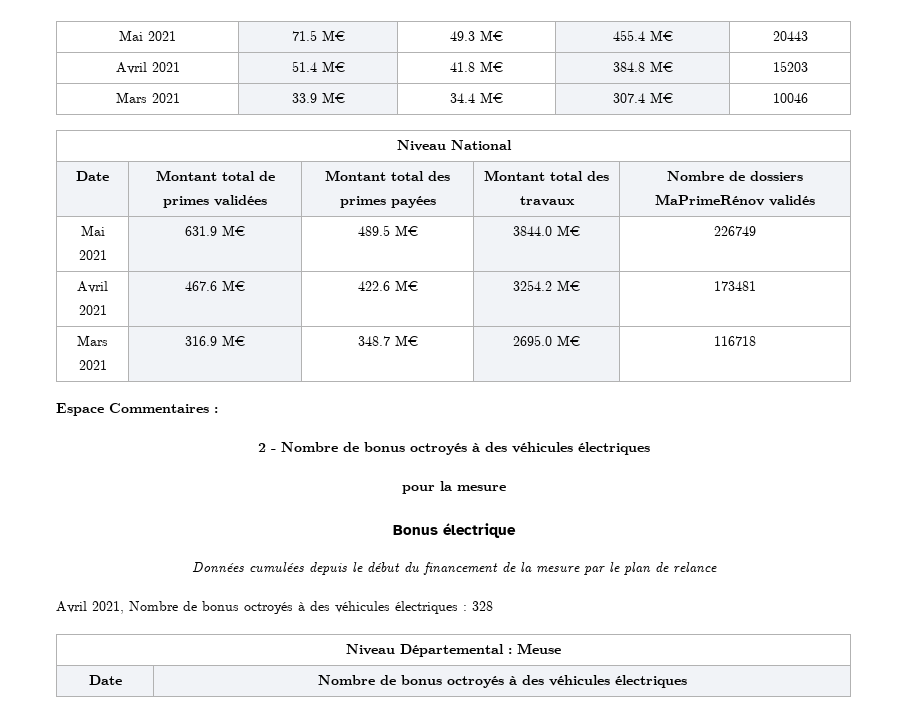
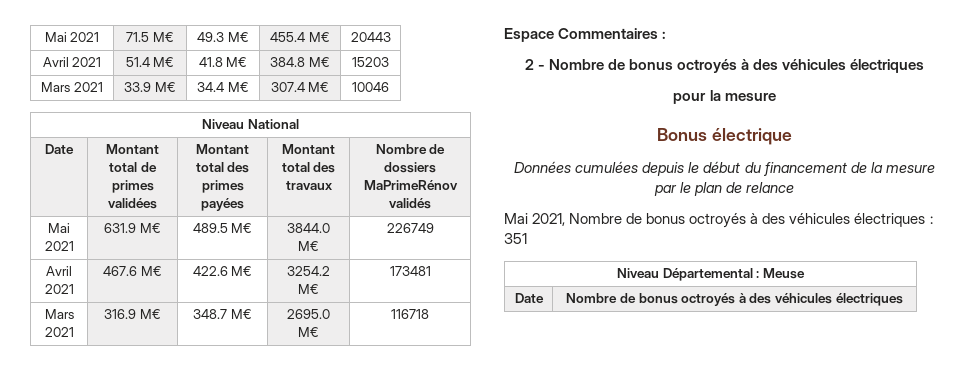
[56,601,87,613] Avril -> [504,213,528,224] Mai
[472,601,493,611] 328 -> [504,233,527,244] 351

